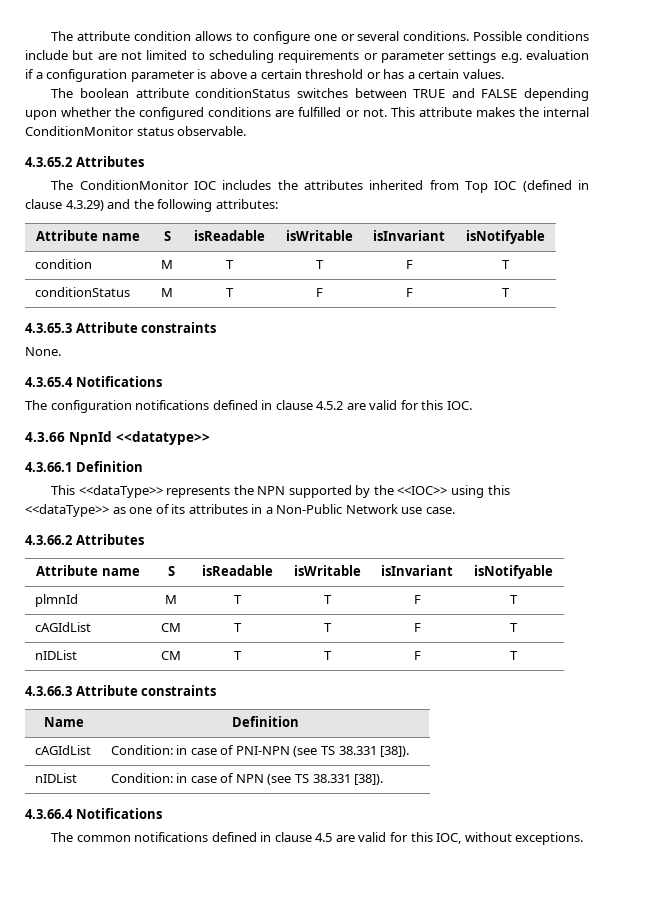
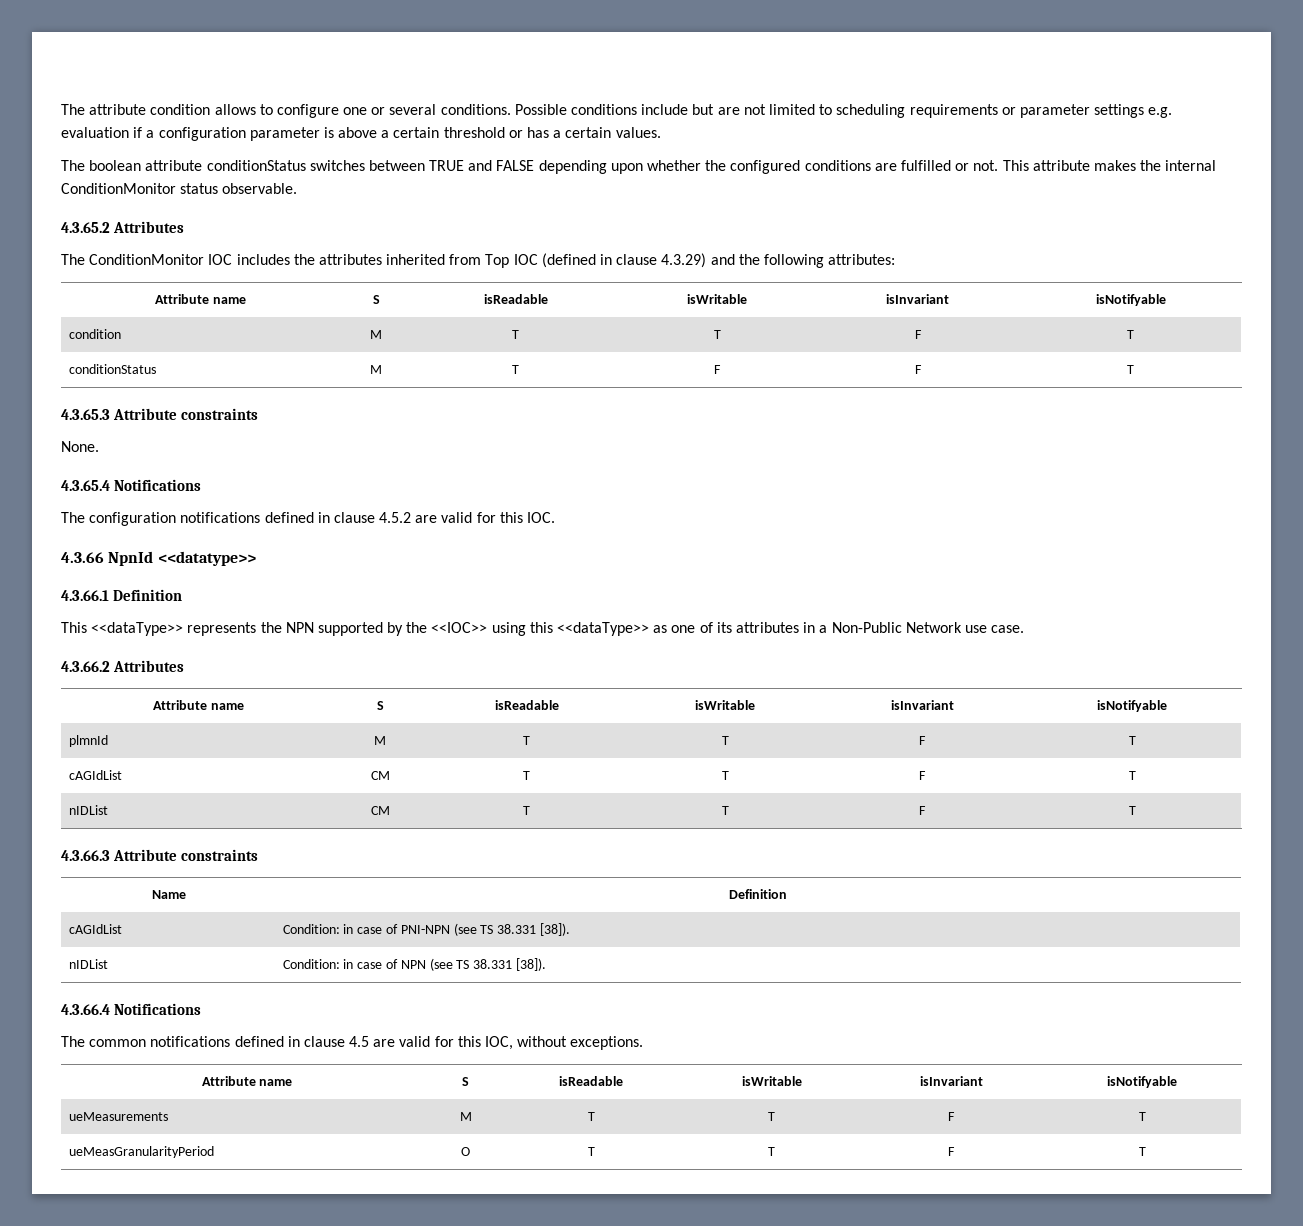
(584, 838) none -> [201,1076,293,1086] [462,1077,469,1086] [559,1076,623,1086] [741,1076,802,1086] [919,1076,983,1086] [1107,1076,1177,1088] [68,1112,168,1121] [459,1112,472,1121] [587,1112,595,1121] [768,1112,775,1121] [948,1112,955,1121] [1138,1112,1146,1121] [68,1146,214,1158] [461,1147,470,1156] [587,1147,595,1156] [768,1147,775,1156] [948,1147,955,1156] [1138,1147,1146,1156] // Attribute name | S | isReadable | isWritable | isInvariant | isNotifyable // ueMeasurements | M | T | T | F | T // ueMeasGranularityPeriod | O | T | T | F | T

